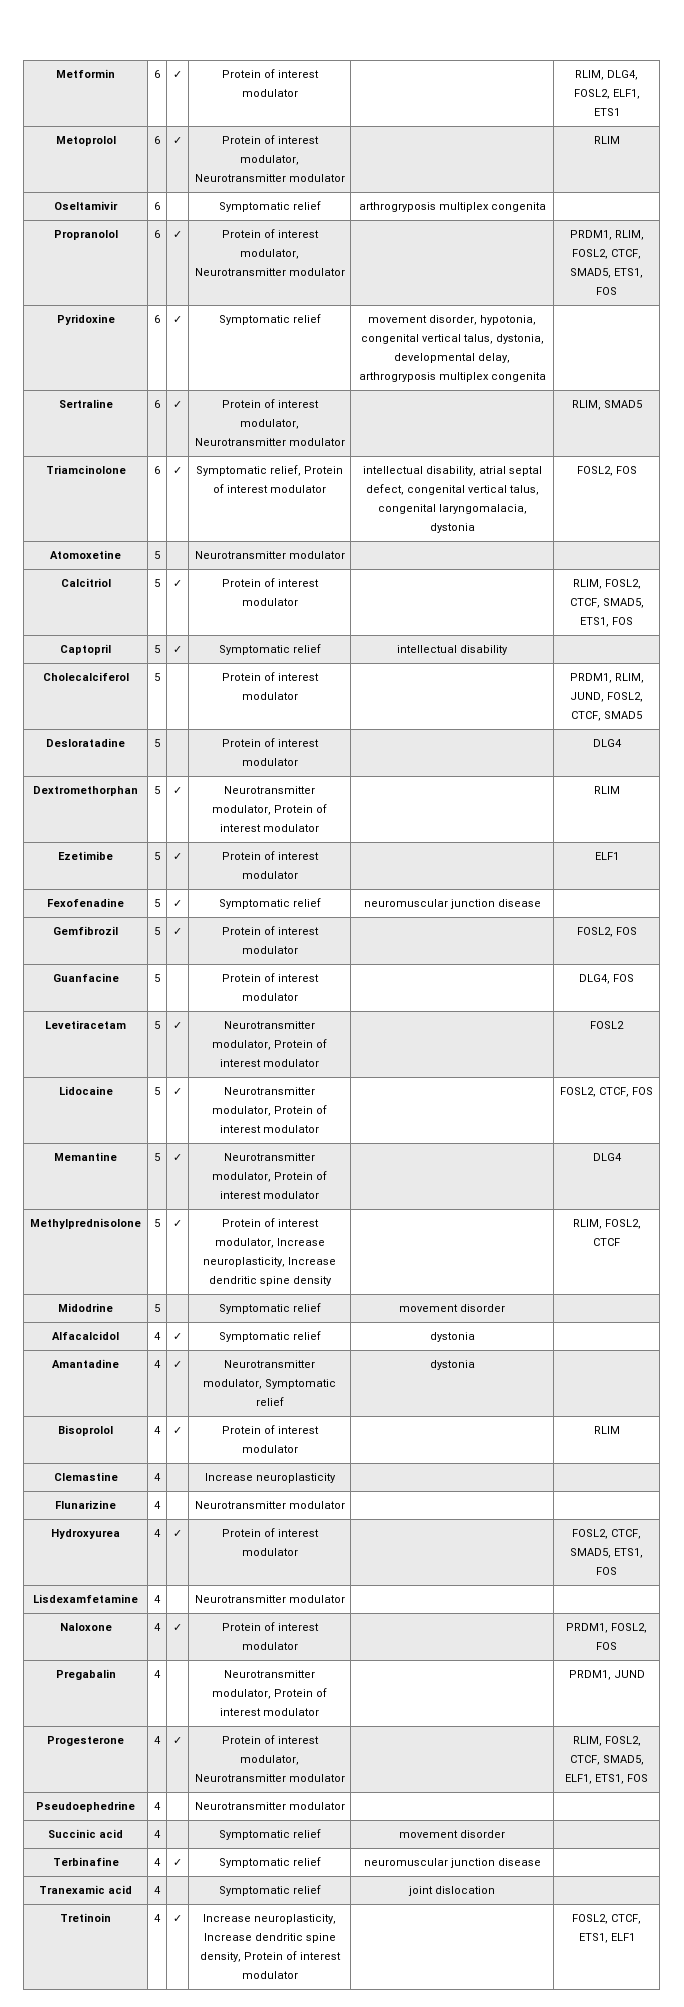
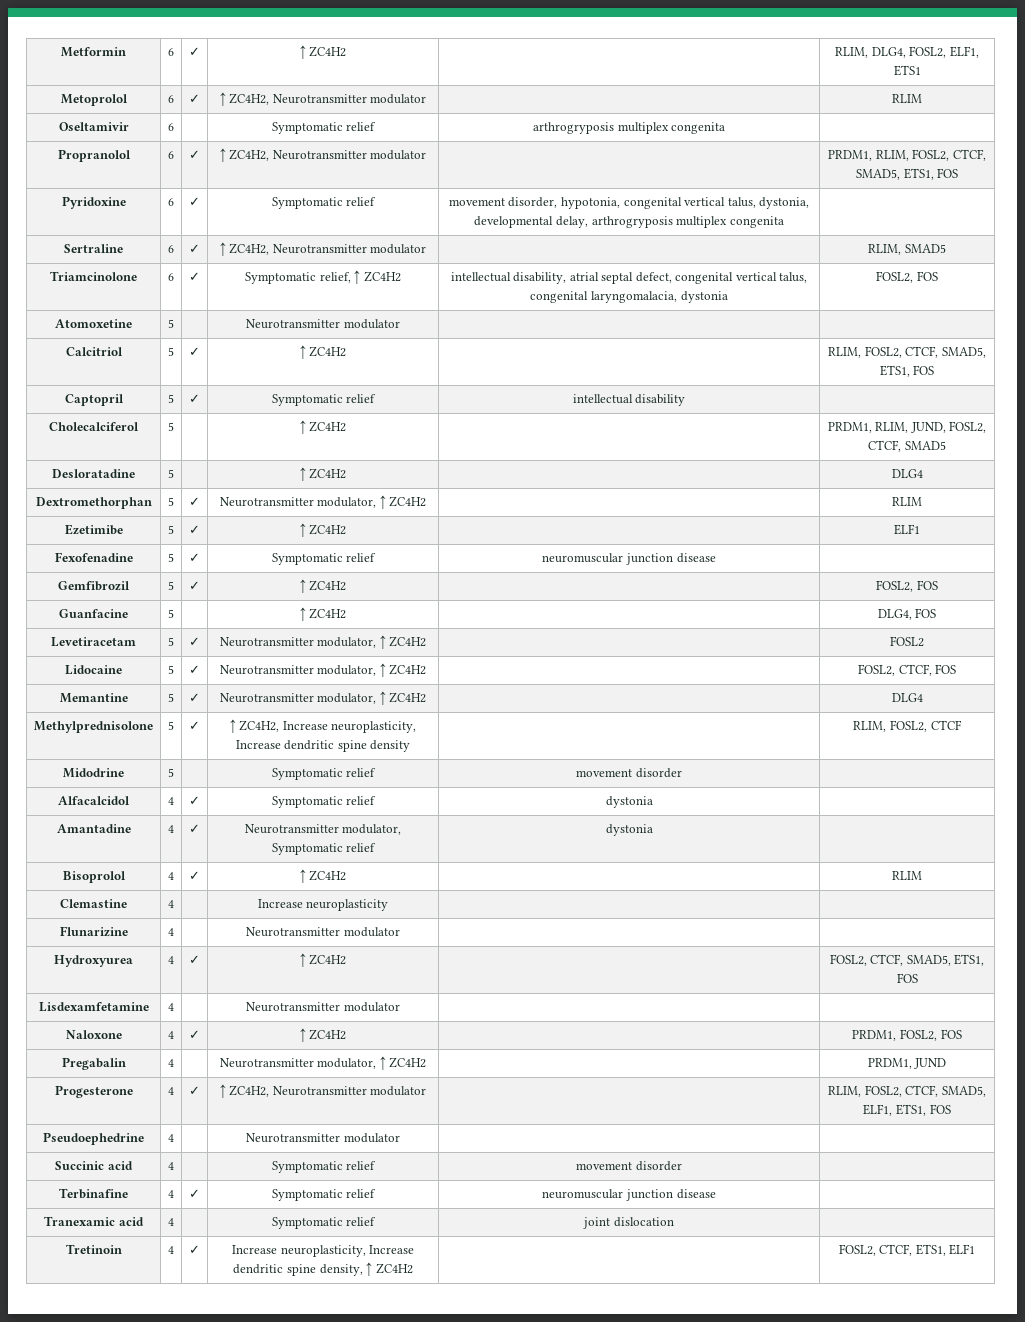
[221,69,319,78] [241,89,298,97] Protein of interest modulator -> [299,45,347,59] ↑ ZC4H2
[221,135,319,144] [240,155,299,165] Protein of interest modulator, -> [219,92,270,106] ↑ ZC4H2,
[221,229,319,238] [240,249,299,259] Protein of interest modulator, -> [219,148,270,162] ↑ ZC4H2,
[221,399,319,408] [240,419,299,429] Protein of interest modulator, -> [219,242,270,256] ↑ ZC4H2,
[304,466,344,474] [213,484,326,493] Protein of interest modulator -> [354,270,401,284] ↑ ZC4H2
[221,578,319,587] [241,598,298,606] Protein of interest modulator -> [299,345,347,359] ↑ ZC4H2
[221,672,319,681] [241,692,298,700] Protein of interest modulator -> [299,420,347,434] ↑ ZC4H2
[221,738,319,747] [241,758,298,766] Protein of interest modulator -> [299,467,347,481] ↑ ZC4H2
[274,804,328,813] [220,824,319,832] Protein of interest modulator -> [379,495,427,509] ↑ ZC4H2
[221,851,319,860] [241,871,298,879] Protein of interest modulator -> [299,523,347,537] ↑ ZC4H2
[221,926,319,935] [241,946,298,954] Protein of interest modulator -> [299,579,347,593] ↑ ZC4H2
[221,973,319,982] [241,993,298,1001] Protein of interest modulator -> [299,607,347,621] ↑ ZC4H2
[274,1039,328,1048] [220,1059,319,1067] Protein of interest modulator -> [379,635,427,649] ↑ ZC4H2
[274,1105,328,1114] [220,1125,319,1133] Protein of interest modulator -> [379,663,427,677] ↑ ZC4H2
[274,1171,328,1180] [220,1191,319,1199] Protein of interest modulator -> [379,691,427,705] ↑ ZC4H2
[221,1218,319,1227] [214,1238,274,1248] Protein of interest modulator, -> [229,719,280,733] ↑ ZC4H2,
[221,1425,319,1434] [241,1445,298,1453] Protein of interest modulator -> [299,869,347,883] ↑ ZC4H2
[221,1528,319,1537] [241,1548,298,1556] Protein of interest modulator -> [299,953,347,967] ↑ ZC4H2
[221,1622,319,1631] [241,1642,298,1650] Protein of interest modulator -> [299,1028,347,1042] ↑ ZC4H2
[274,1688,328,1697] [220,1708,319,1716] Protein of interest modulator -> [379,1056,427,1070] ↑ ZC4H2
[221,1735,319,1744] [240,1755,299,1765] Protein of interest modulator, -> [219,1084,270,1098] ↑ ZC4H2,
[243,1951,341,1960] [241,1971,298,1979] Protein of interest modulator -> [366,1262,413,1276] ↑ ZC4H2

